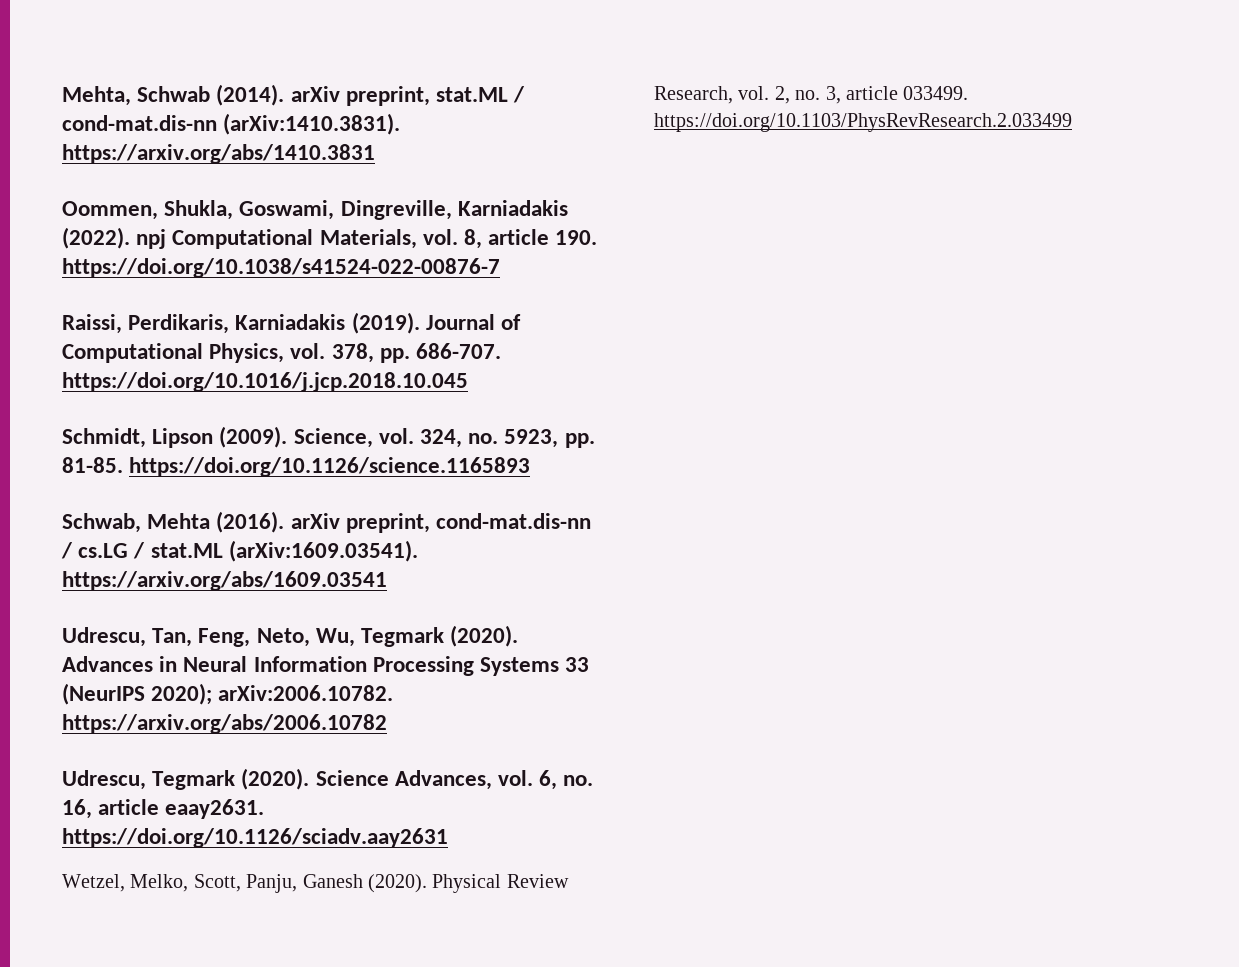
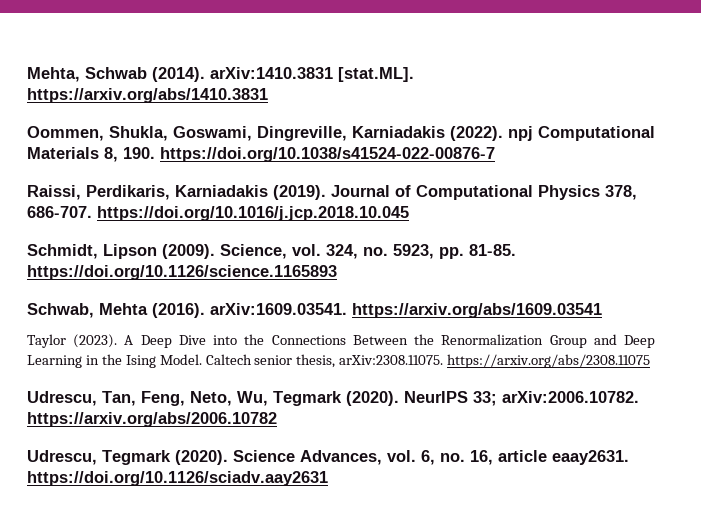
[290,86,526,106] [62,113,401,135] arXiv preprint, stat.ML / cond-mat.dis-nn (arXiv:1410.3831). -> [210,67,414,82] arXiv:1410.3831 [stat.ML].
[319,229,550,249] Materials, vol. 8, article -> [27,147,118,162] Materials 8,
[209,343,410,363] Physics, vol. 378, pp. -> [538,185,637,200] Physics 378,
[290,513,592,533] [61,540,418,562] [62,571,387,591] arXiv preprint, cond-mat.dis-nn / cs.LG / stat.ML (arXiv:1609.03541). https://arxiv.org/abs/1609.03541 -> [210,303,602,318] [27,334,656,348] [27,354,651,368] arXiv:1609.03541. https://arxiv.org/abs/1609.03541 // Taylor (2023). A Deep Dive into the Connections Between the Renormalization Group and Deep Learning in the Ising Model. Caltech senior thesis, arXiv:2308.11075. https://arxiv.org/abs/2308.11075
[62,656,590,676] [62,683,213,705] Advances in Neural Information Processing Systems 33 (NeurIPS 2020); -> [404,391,497,406] NeurIPS 33;
[62,874,569,893] [654,86,969,104] [654,113,1072,132] // Wetzel, Melko, Scott, Panju, Ganesh (2020). Physical Review Research, vol. 2, no. 3, article 033499. https://doi.org/10.1103/PhysRevResearch.2.033499 -> (328, 478) none

